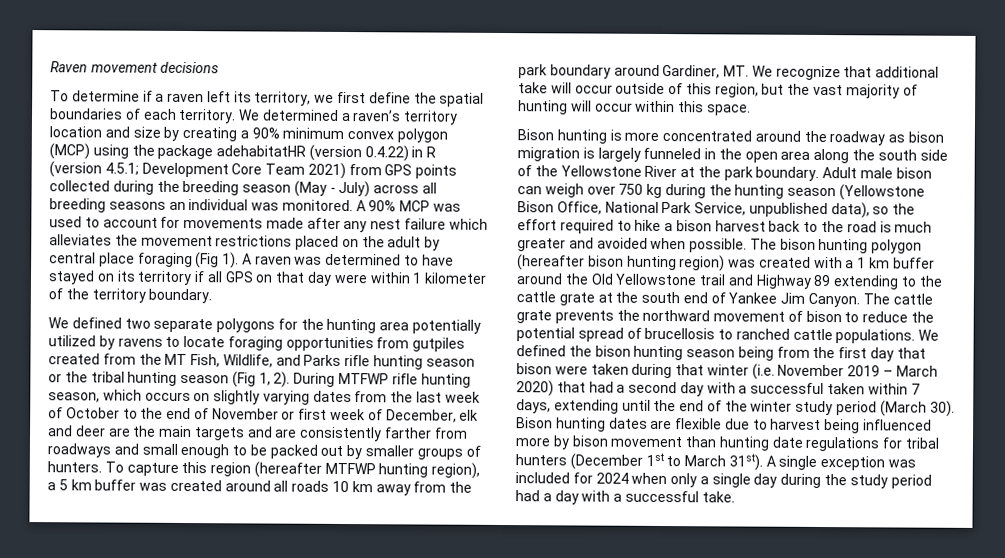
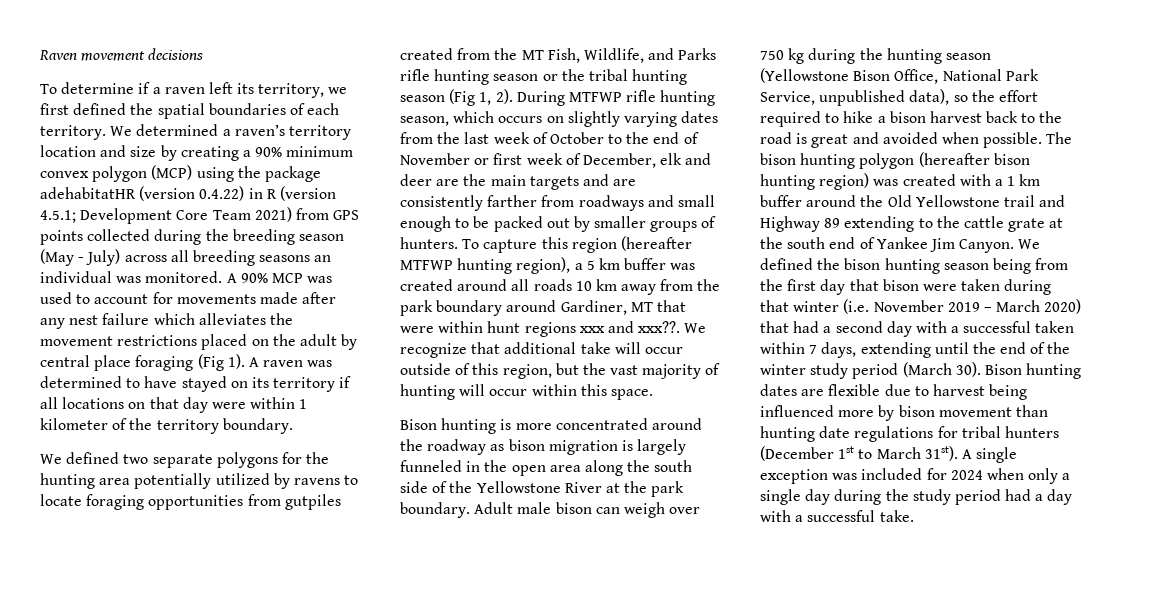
[368,92,411,104] define -> [73,103,127,115] defined
[224,271,254,283] GPS -> [62,397,125,409] locations
[723,65,750,77] MT. -> [630,300,686,312] [400,321,681,337] MT that were within hunt regions xxx and xxx??.
[894,221,933,233] [517,238,566,252] much greater -> [811,134,849,148] great
[862,293,933,305] [516,309,935,324] [516,327,916,344] The cattle grate prevents the northward movement of bison to reduce the potential spread of brucellosis to ranched cattle populations. -> (1015, 246) none

